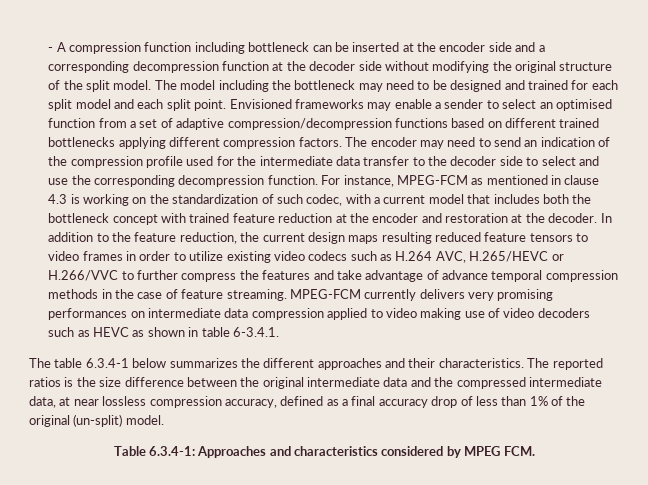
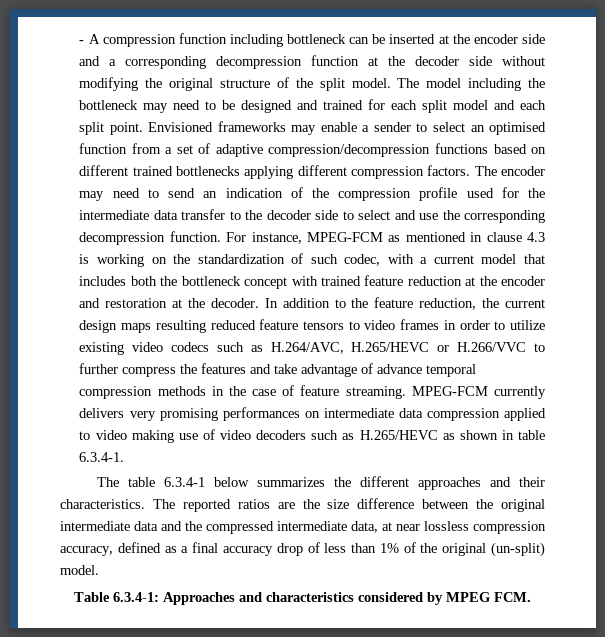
[395,251,466,263] H.264 AVC, -> [270,342,344,354] H.264/AVC,
[93,327,130,337] HEVC -> [359,430,438,440] H.265/HEVC
[232,327,279,337] 6-3.4.1. -> [79,452,125,462] 6.3.4-1.
[64,377,74,387] is -> [277,502,295,509] are

